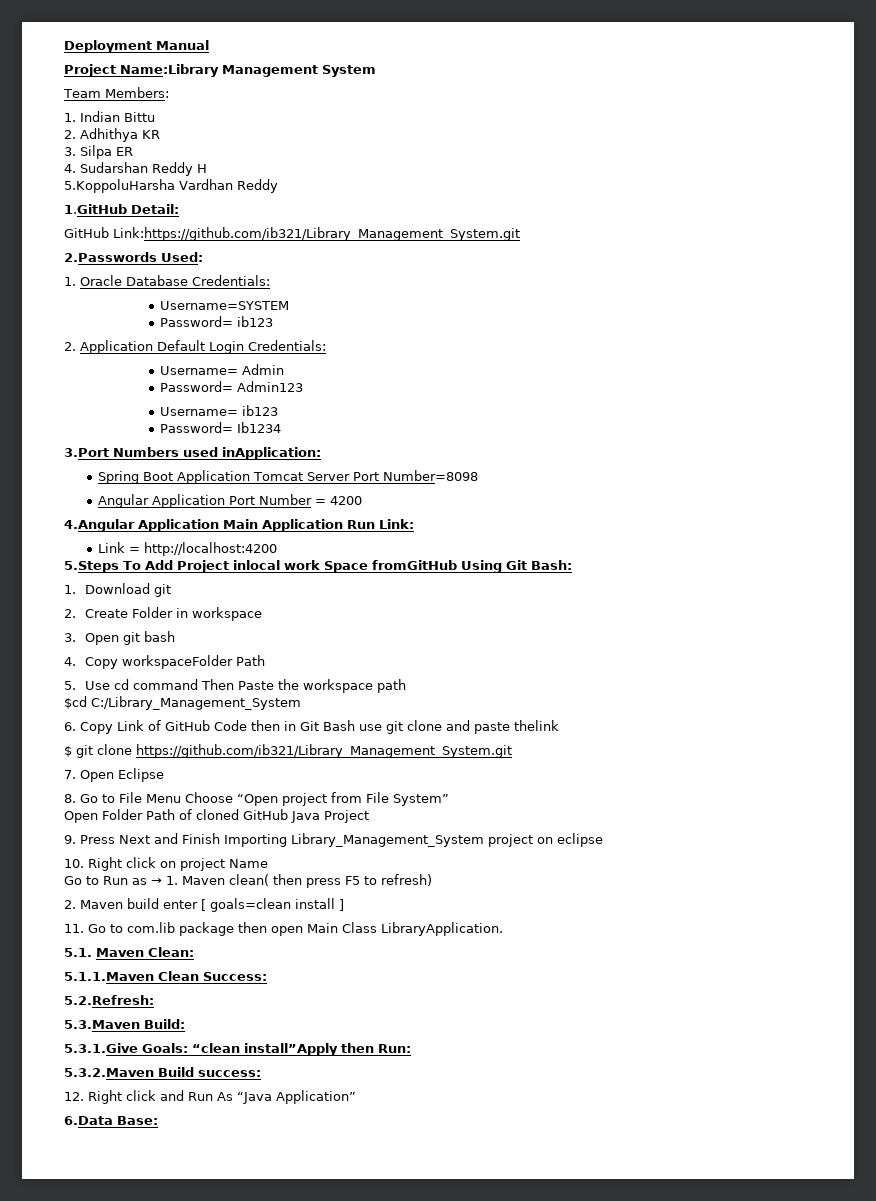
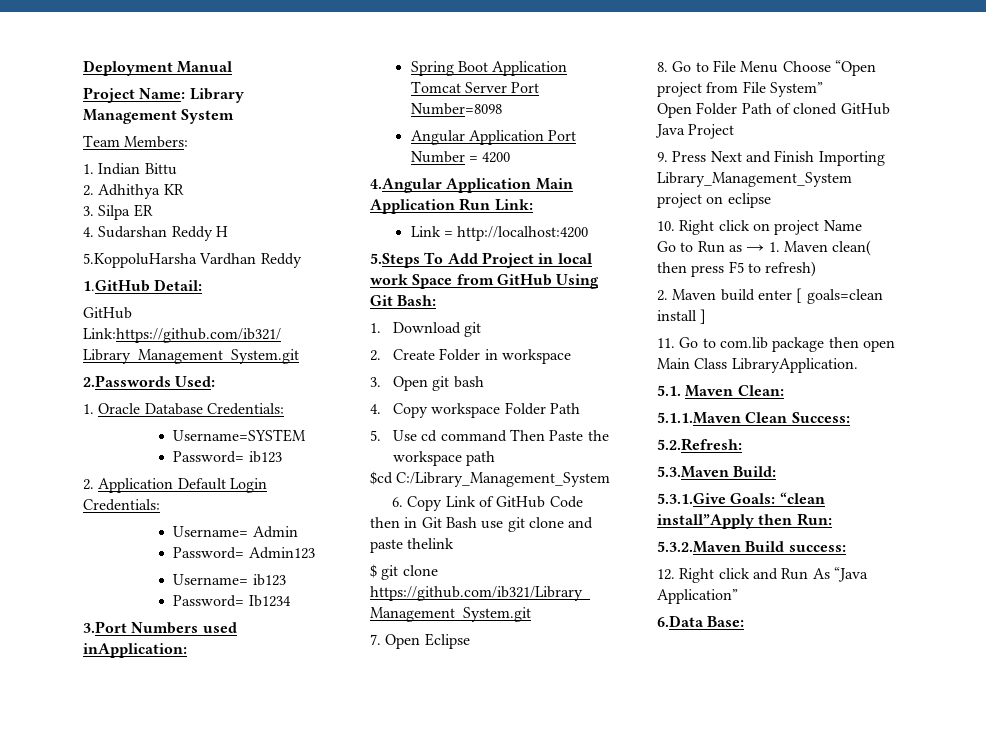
[120,64,219,77] Name:Library -> [139,88,244,103] Name: Library
[232,560,457,573] inlocal work Space fromGitHub -> [538,253,592,264] [370,274,552,289] in local work Space from GitHub
[121,655,233,669] workspaceFolder -> [431,402,546,418] workspace Folder

